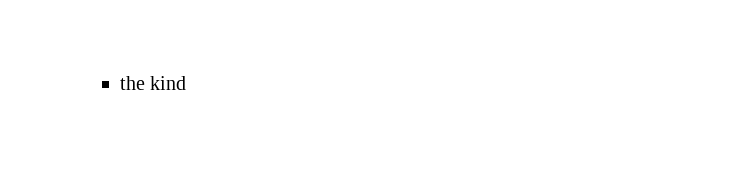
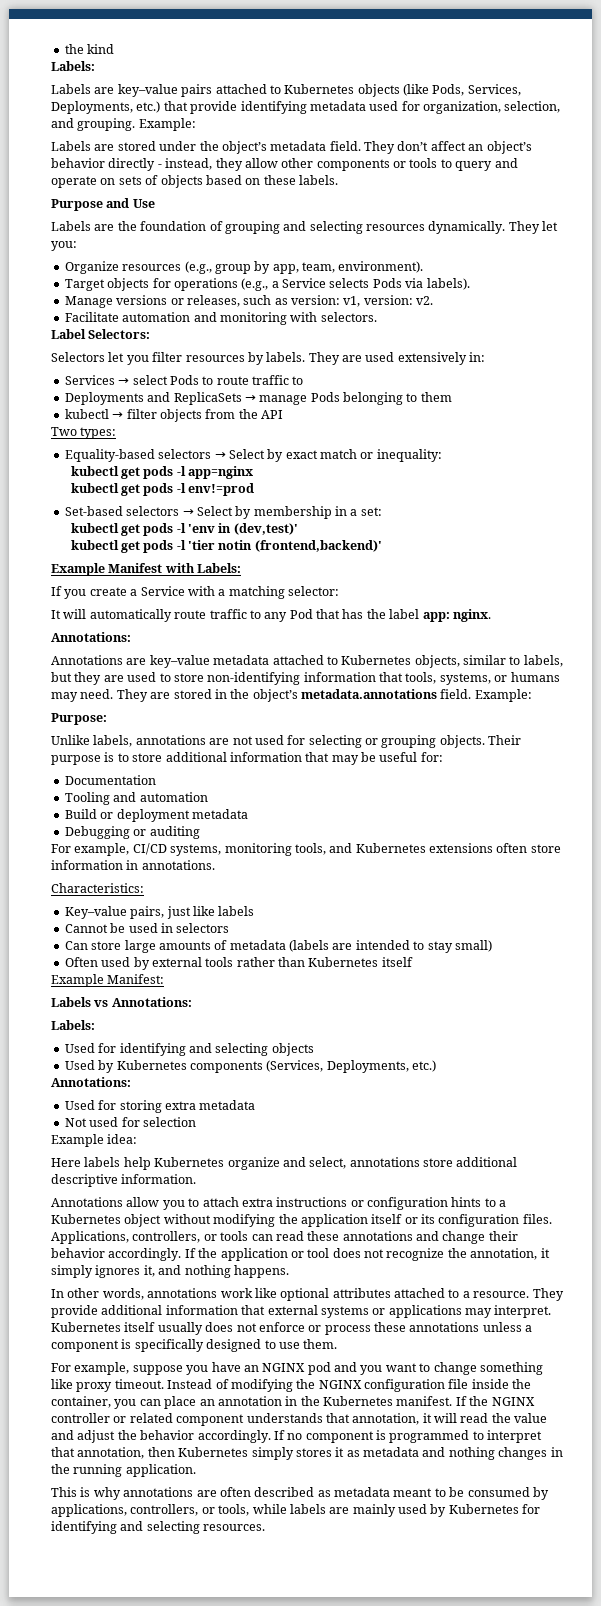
(187, 83) none -> [51,61,95,71] [51,84,521,97] [51,101,561,114] [51,118,196,131] [51,141,532,154] [51,158,518,171] [51,175,338,188] [51,198,155,211] [51,221,559,234] [51,241,77,251] [64,261,424,274] [64,278,470,291] [64,295,434,308] [64,312,377,325] [51,329,151,339] [51,352,486,365] [64,375,304,385] [64,392,452,405] [64,409,283,422] [51,427,117,439] [64,449,442,462] [70,466,254,479] [70,483,255,496] [64,506,382,519] [70,523,298,536] [70,540,382,553] [51,563,242,576] [51,586,339,599] [51,609,491,622] [51,632,131,642] [51,655,563,668] [51,672,560,685] [51,689,532,702] [51,713,107,725] [51,735,522,748] [51,752,443,765] [64,775,156,785] [64,792,208,805] [64,809,248,822] [64,826,200,839] [51,843,561,856] [51,860,215,870] [51,883,144,893] [64,906,255,919] [64,923,230,933] [64,940,492,953] [64,957,413,970] [51,974,165,987] [51,997,192,1007] [51,1020,95,1030] [64,1043,314,1056] [64,1060,436,1073] [51,1077,131,1087] [64,1100,256,1113] [64,1117,196,1127] [51,1134,138,1147] [51,1157,518,1170] [51,1174,197,1187] [51,1197,507,1210] [51,1214,552,1227] [51,1231,518,1244] [51,1248,550,1261] [51,1265,289,1278] [51,1288,564,1301] [51,1305,552,1318] [51,1322,533,1335] [51,1339,338,1352] [51,1362,543,1375] [51,1379,532,1392] [51,1396,535,1409] [51,1413,548,1426] [51,1430,543,1443] [51,1447,563,1460] [51,1464,196,1477] [51,1487,549,1500] [51,1504,541,1517] [51,1521,266,1534] // Labels: // Labels are key–value pairs attached to Kubernetes objects (like Pods, Services, Deployments, etc.) that provide identifying metadata used for organization, selection, and grouping. Example: // Labels are stored under the object’s metadata field. They don’t affect an object’s behavior directly - instead, they allow other components or tools to query and operate on sets of objects based on these labels. // Purpose and Use // Labels are the foundation of grouping and selecting resources dynamically. They let you: // Organize resources (e.g., group by app, team, environment). // Target objects for operations (e.g., a Service selects Pods via labels). // Manage versions or releases, such as version: v1, version: v2. // Facilitate automation and monitoring with selectors. // Label Selectors: // Selectors let you filter resources by labels. They are used extensively in: // Services → select Pods to route traffic to // Deployments and ReplicaSets → manage Pods belonging to them // kubectl → filter objects from the API // Two types: // Equality-based selectors → Select by exact match or inequality: // kubectl get pods -l app=nginx // kubectl get pods -l env!=prod // Set-based selectors → Select by membership in a set: // kubectl get pods -l 'env in (dev,test)' // kubectl get pods -l 'tier notin (frontend,backend)' // Example Manifest with Labels: // If you create a Service with a matching selector: // It will automatically route traffic to any Pod that has the label app: nginx. // Annotations: // Annotations are key–value metadata attached to Kubernetes objects, similar to labels, but they are used to store non-identifying information that tools, systems, or humans may need. They are stored in the object’s metadata.annotations field. Example: // Purpose: // Unlike labels, annotations are not used for selecting or grouping objects. Their purpose is to store additional information that may be useful for: // Documentation // Tooling and automation // Build or deployment metadata // Debugging or auditing // For example, CI/CD systems, monitoring tools, and Kubernetes extensions often store information in annotations. // Characteristics: // Key–value pairs, just like labels // Cannot be used in selectors // Can store large amounts of metadata (labels are intended to stay small) // Often used by external tools rather than Kubernetes itself // Example Manifest: // Labels vs Annotations: // Labels: // Used for identifying and selecting objects // Used by Kubernetes components (Services, Deployments, etc.) // Annotations: // Used for storing extra metadata // Not used for selection // Example idea: // Here labels help Kubernetes organize and select, annotations store additional descriptive information. // Annotations allow you to attach extra instructions or configuration hints to a Kubernetes object without modifying the application itself or its configuration files. Applications, controllers, or tools can read these annotations and change their behavior accordingly. If the application or tool does not recognize the annotation, it simply ignores it, and nothing happens. // In other words, annotations work like optional attributes attached to a resource. They provide additional information that external systems or applications may interpret. Kubernetes itself usually does not enforce or process these annotations unless a component is specifically designed to use them. // For example, suppose you have an NGINX pod and you want to change something like proxy timeout. Instead of modifying the NGINX configuration file inside the container, you can place an annotation in the Kubernetes manifest. If the NGINX controller or related component understands that annotation, it will read the value and adjust the behavior accordingly. If no component is programmed to interpret that annotation, then Kubernetes simply stores it as metadata and nothing changes in the running application. // This is why annotations are often described as metadata meant to be consumed by applications, controllers, or tools, while labels are mainly used by Kubernetes for identifying and selecting resources.

